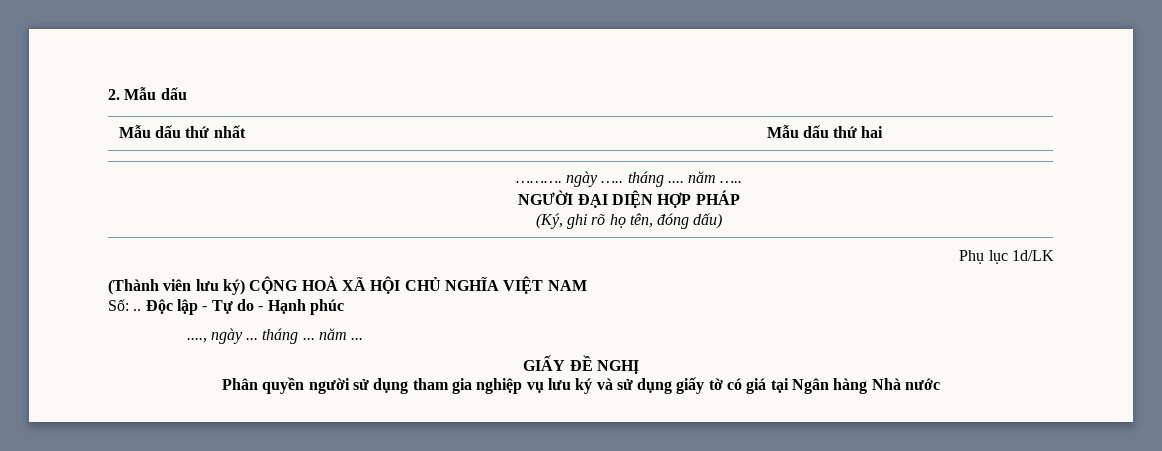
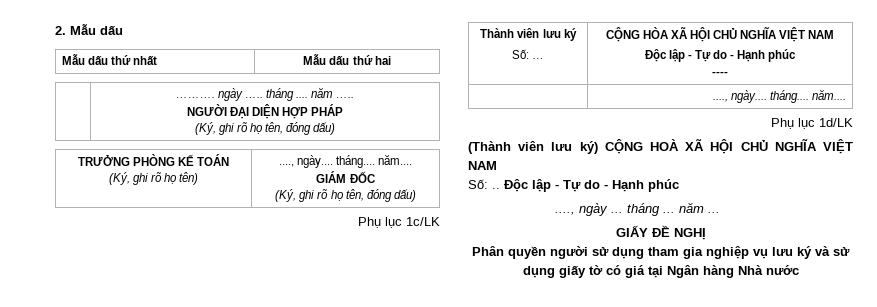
(723, 221) none -> [77,154,230,166] [108,172,199,185] [278,154,413,168] [316,171,375,183] [275,189,416,202] [358,217,440,228] [480,28,577,41] [511,49,545,59] [605,27,835,42] [644,49,797,62] [712,71,728,76] [712,89,847,103] // TRƯỞNG PHÒNG KẾ TOÁN // (Ký, ghi rõ họ tên) | ...., ngày.... tháng.... năm.... // GIÁM ĐỐC // (Ký, ghi rõ họ tên, đóng dấu) // Phụ lục 1c/LK // Thành viên lưu ký // Số: … | CỘNG HÒA XÃ HỘI CHỦ NGHĨA VIỆT NAM // Độc lập - Tự do - Hạnh phúc // ---- // | ...., ngày.... tháng.... năm....

